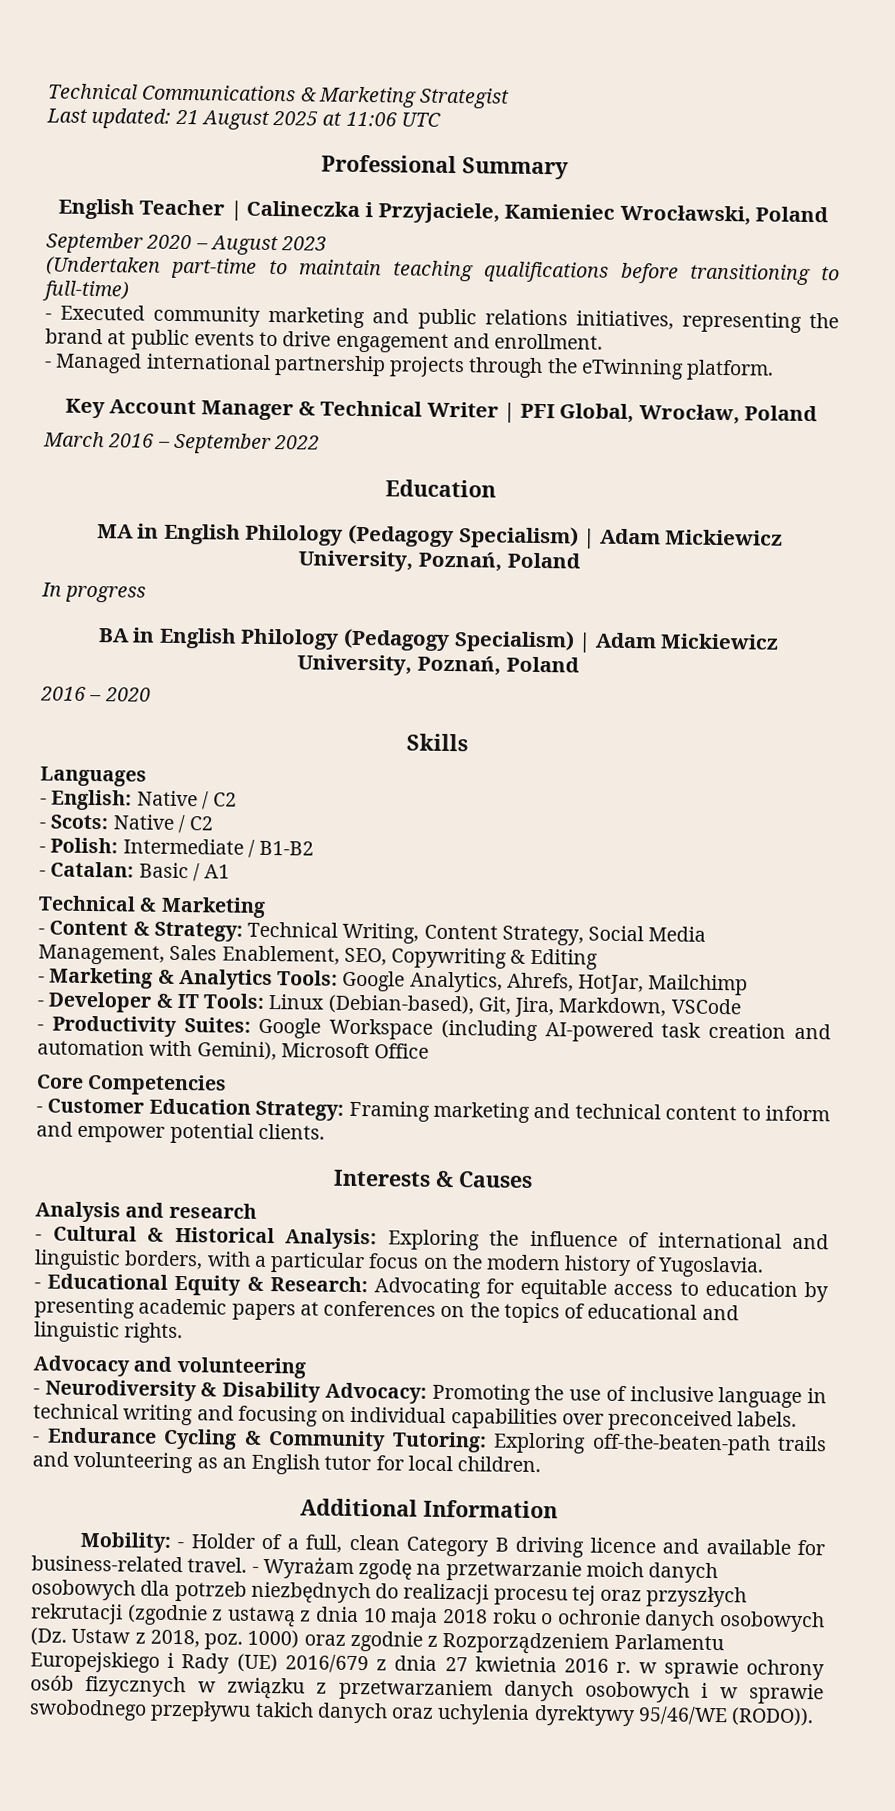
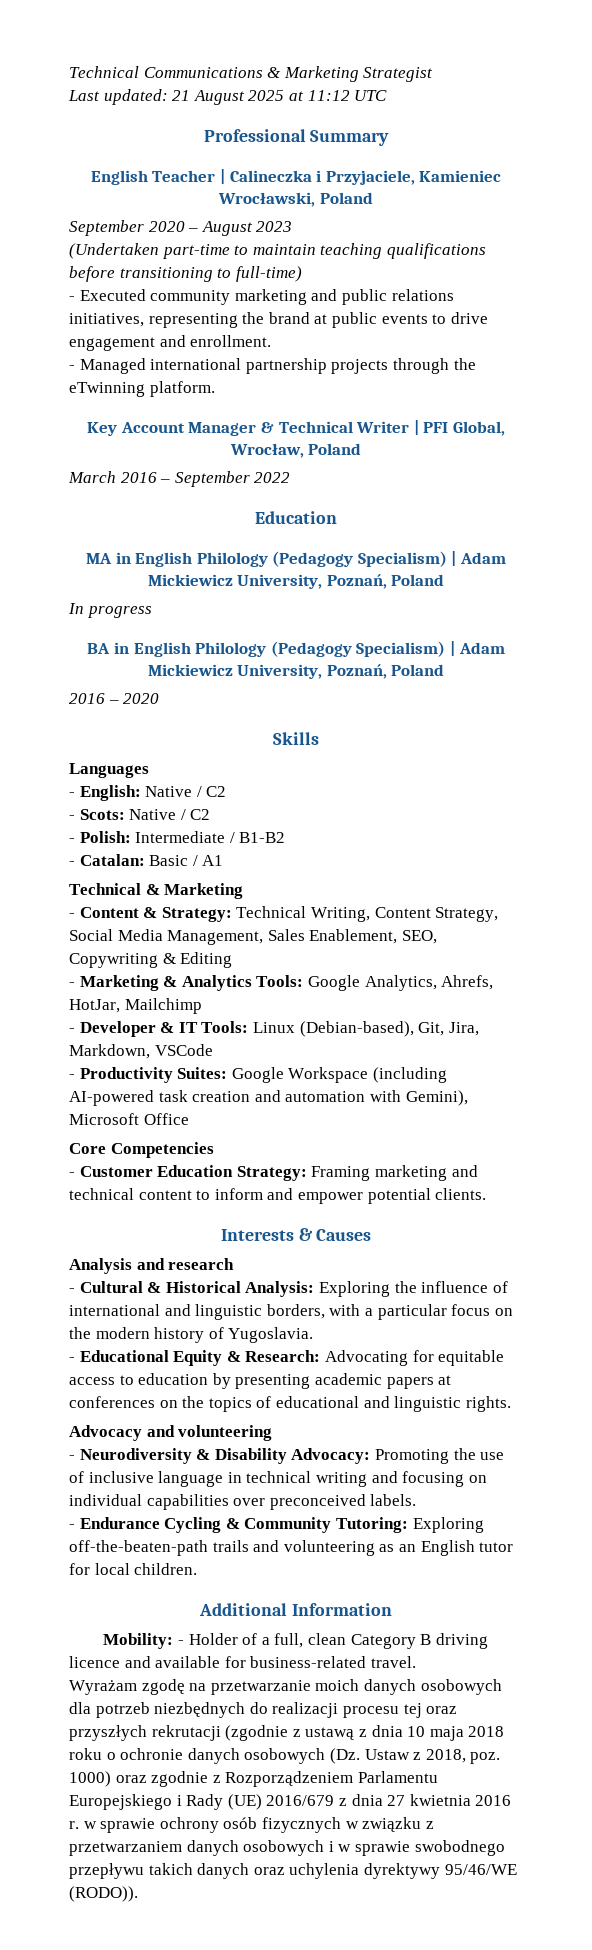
[345,111,397,127] 11:06 -> [307,90,350,101] 11:12
[251,1566,259,1573] - -> (416, 1662) //

